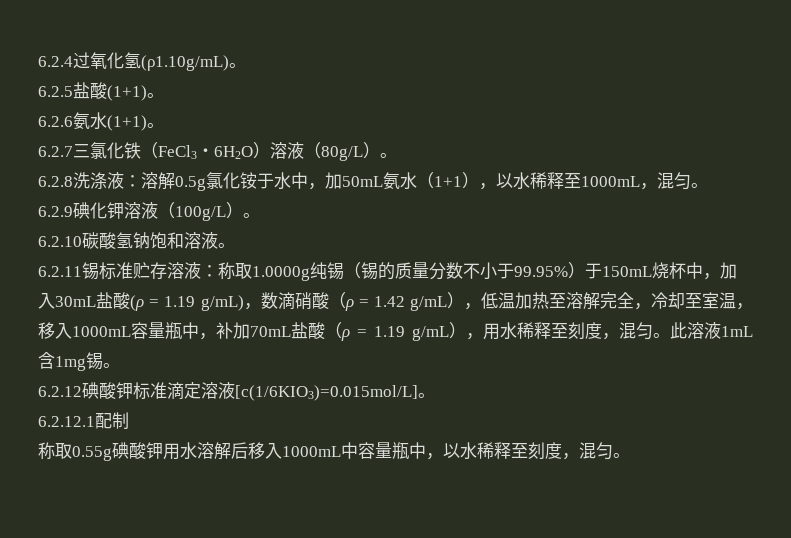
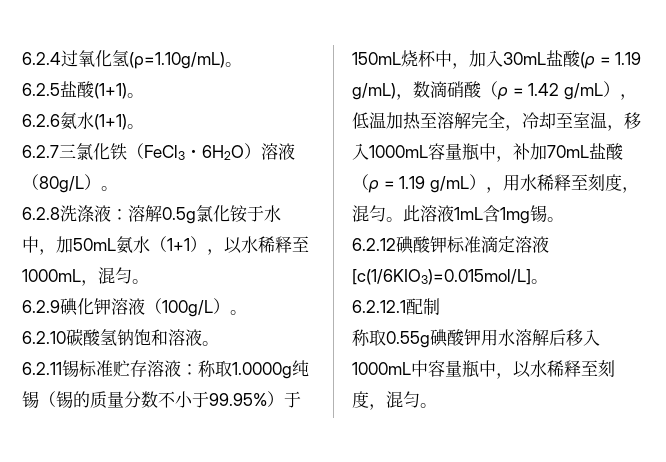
[141,55,229,71] (ρ1.10g/mL) -> [129,52,225,69] (ρ=1.10g/mL)

